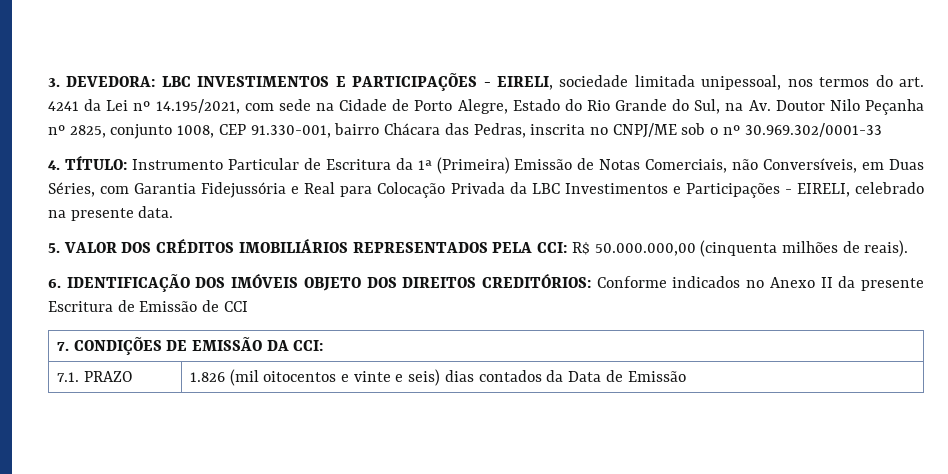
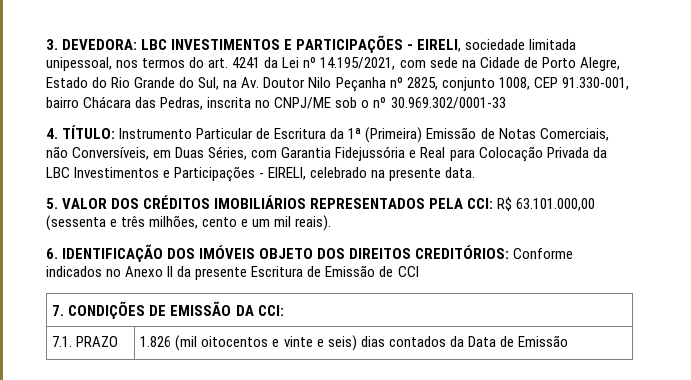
[594,240,860,257] 50.000.000,00 (cinquenta milhões de -> [516,198,596,211] [46,215,292,231] 63.101.000,00 (sessenta e três milhões, cento e um mil

